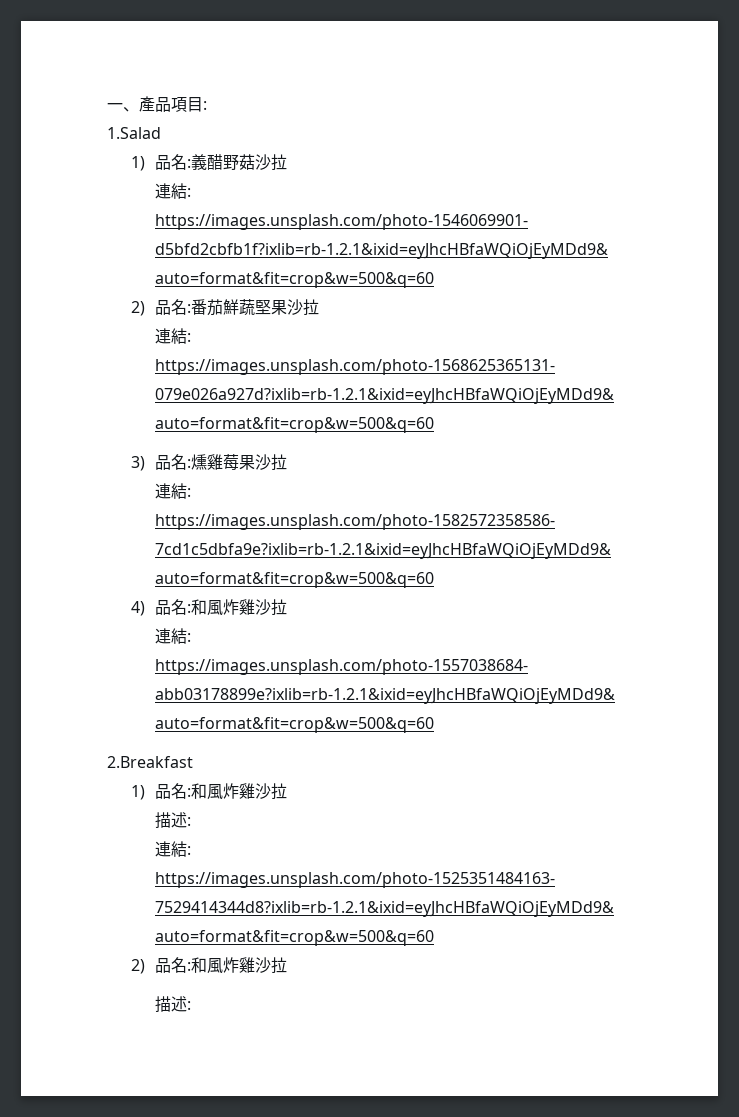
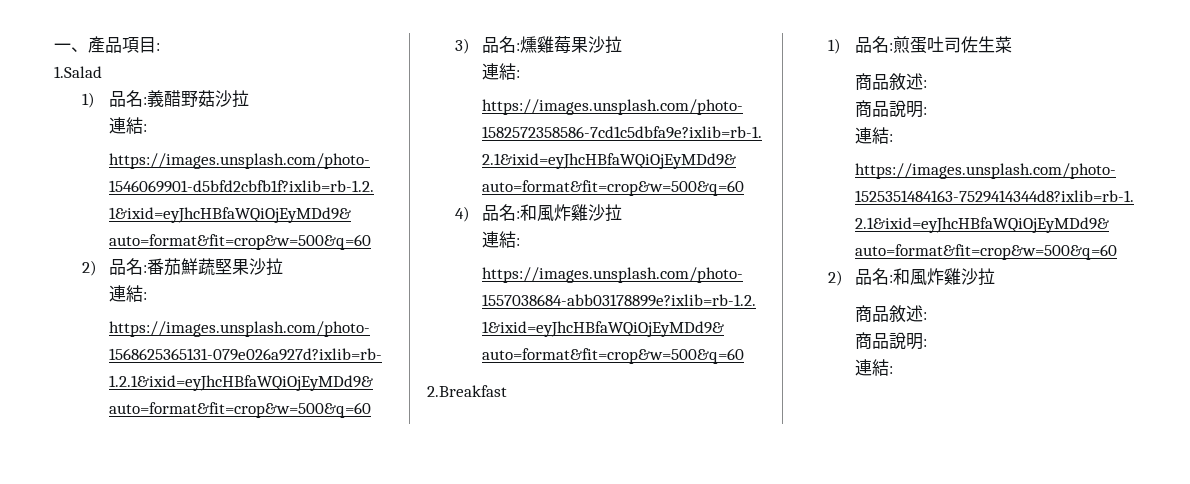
[191,783,288,800] [155,812,192,829] 和風炸雞沙拉 // 描述: -> [893,36,1013,54] [855,73,928,91] [855,100,928,118] 煎蛋吐司佐生菜 // 商品敘述: // 商品說明:
[155,996,192,1013] 描述: -> [855,305,928,323] [855,332,928,350] [855,359,894,376] 商品敘述: // 商品說明: // 連結:

